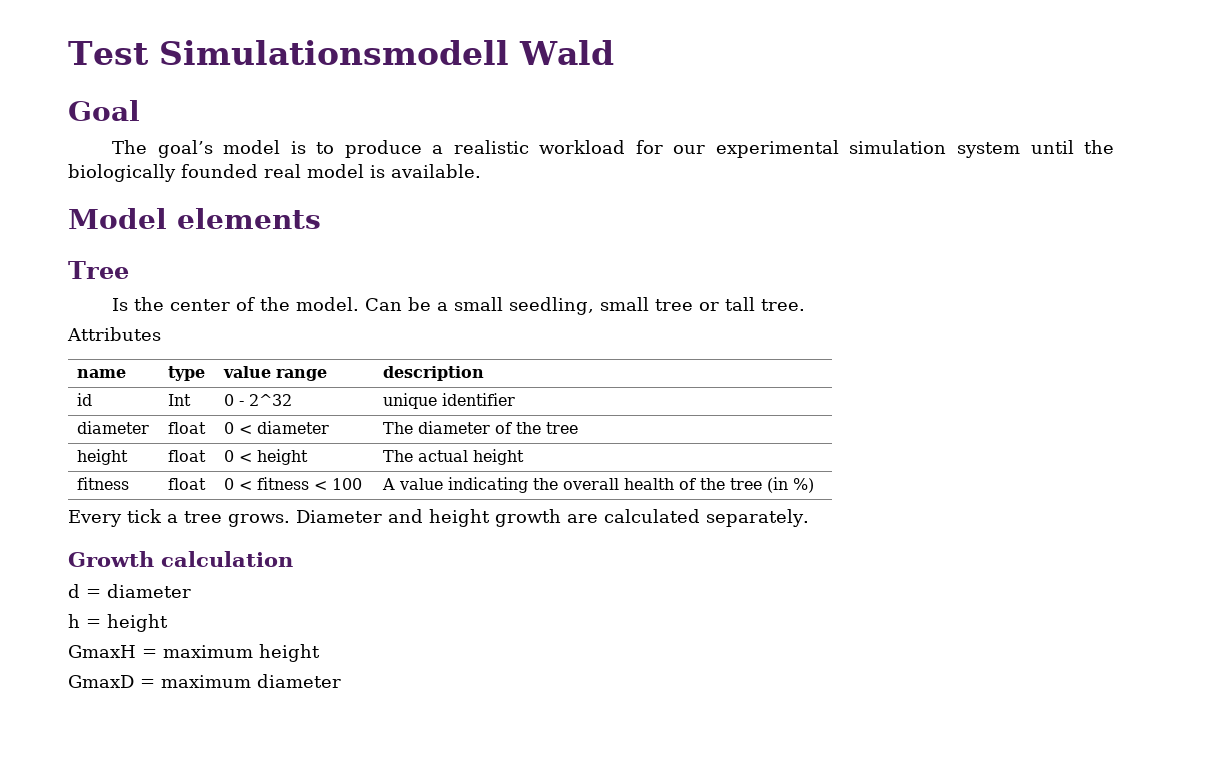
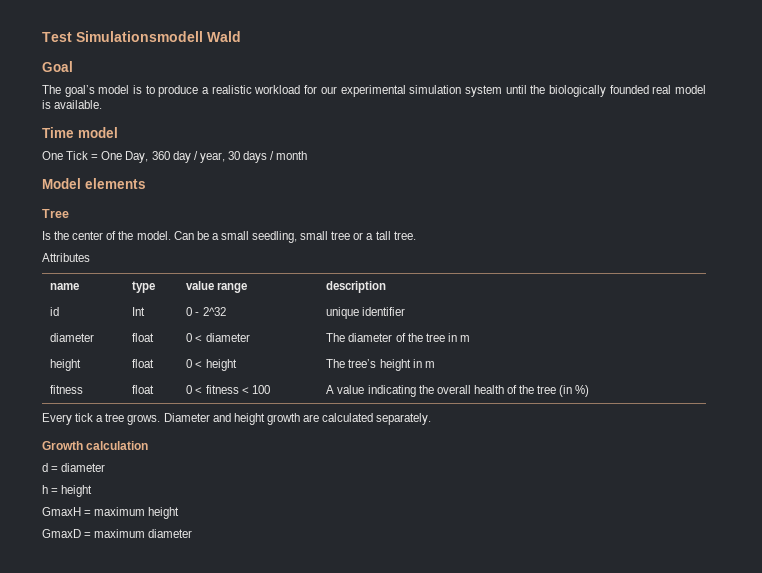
(481, 171) none -> [42,127,118,138] [42,151,308,163] // Time model // One Tick = One Day, 360 day / year, 30 days / month
(720, 306) none -> [366,233,374,240] a
(579, 428) none -> [447,333,470,342] in m
[418,449,525,465] actual height -> [348,359,435,371] tree’s height in m

